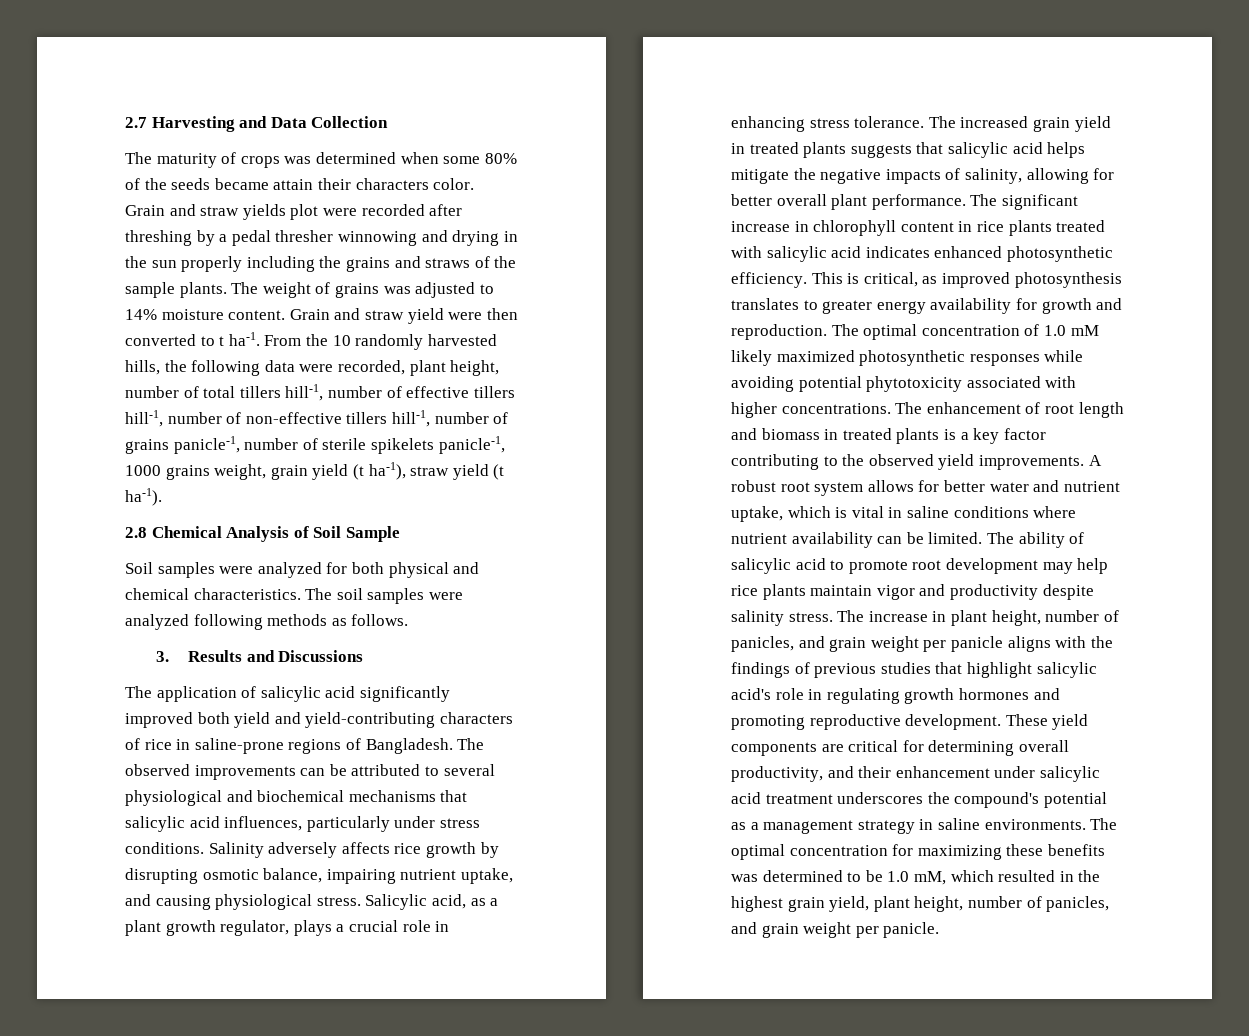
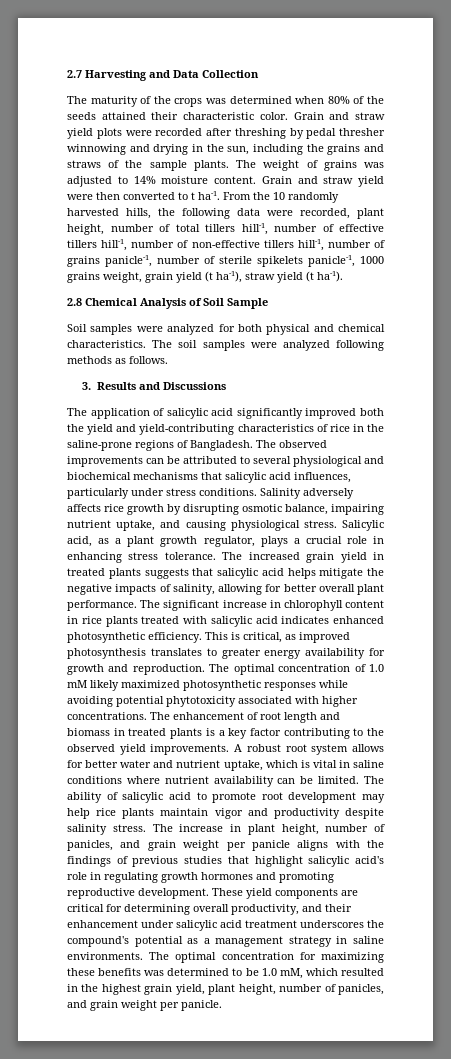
(237, 158) none -> [153,96,171,104] the
[443,156,481,164] some -> (325, 100) none
[214,178,429,190] became attain their characters -> [101,112,255,120] attained their characteristic
[242,204,319,220] yields plot -> [67,128,122,139] yield plots
[219,234,228,242] a -> (304, 133) none
[151,256,243,272] sun properly -> [227,146,250,155] sun,
(230, 718) none -> [67,424,84,432] the
[439,712,513,724] characters -> [237,424,314,432] characteristics
(191, 744) none -> [367,424,384,432] the

